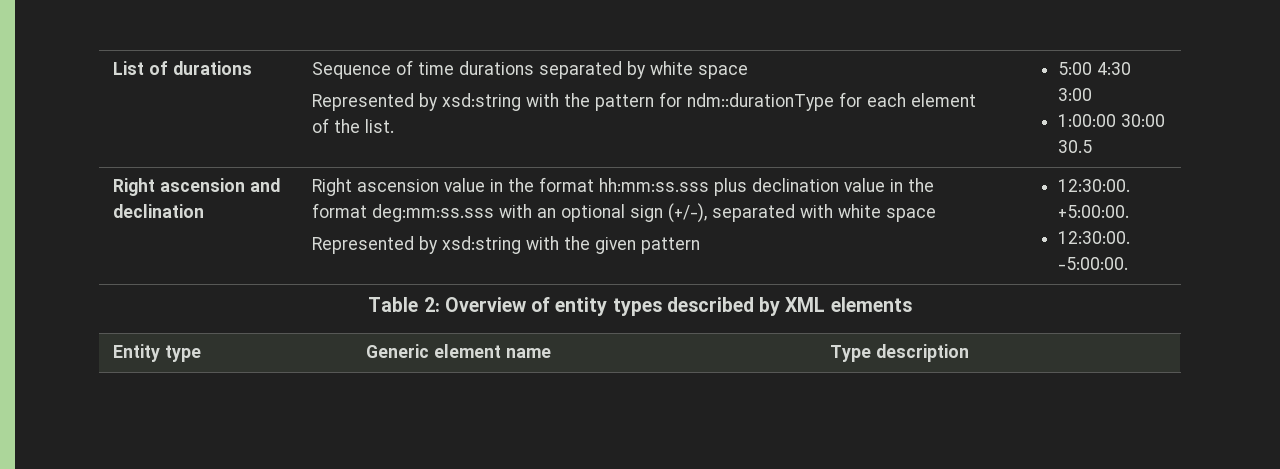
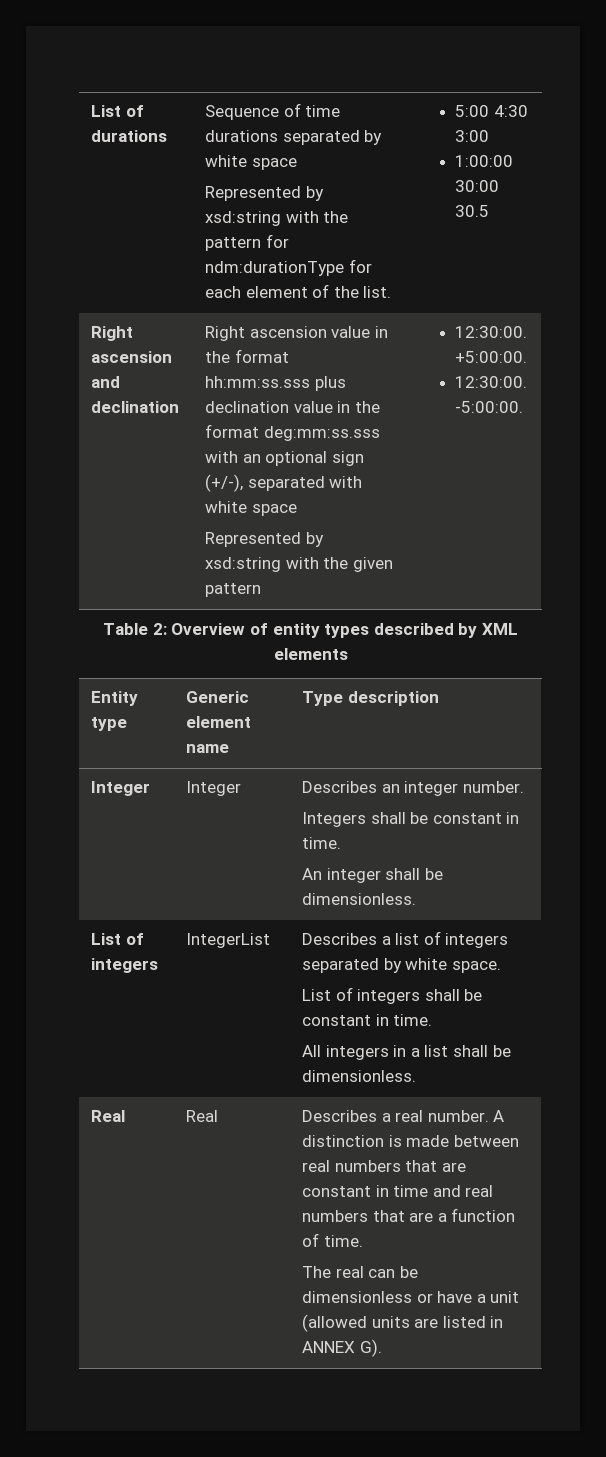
[687,93,835,111] ndm::durationType -> [205,261,345,276] ndm:durationType
(969, 353) none -> [91,781,151,796] [186,781,242,796] [302,781,524,796] [302,812,520,827] [302,837,342,849] [302,868,443,883] [302,893,417,905] [91,933,144,945] [91,958,159,973] [186,933,271,948] [302,931,509,948] [302,958,501,973] [302,987,483,1004] [302,1014,433,1026] [302,1045,511,1060] [302,1070,417,1082] [91,1110,126,1122] [186,1110,219,1122] [302,1110,505,1122] [302,1135,519,1147] [302,1160,466,1172] [302,1185,494,1197] [302,1208,516,1222] [302,1233,363,1247] [302,1266,418,1278] [302,1291,520,1303] [302,1314,504,1332] [302,1339,382,1357] // Integer | Integer | Describes an integer number. // Integers shall be constant in time. // An integer shall be dimensionless. // List of integers | IntegerList | Describes a list of integers separated by white space. // List of integers shall be constant in time. // All integers in a list shall be dimensionless. // Real | Real | Describes a real number. A distinction is made between real numbers that are constant in time and real numbers that are a function of time. // The real can be dimensionless or have a unit (allowed units are listed in ANNEX G).

